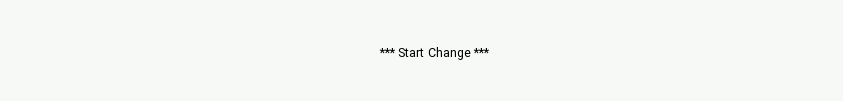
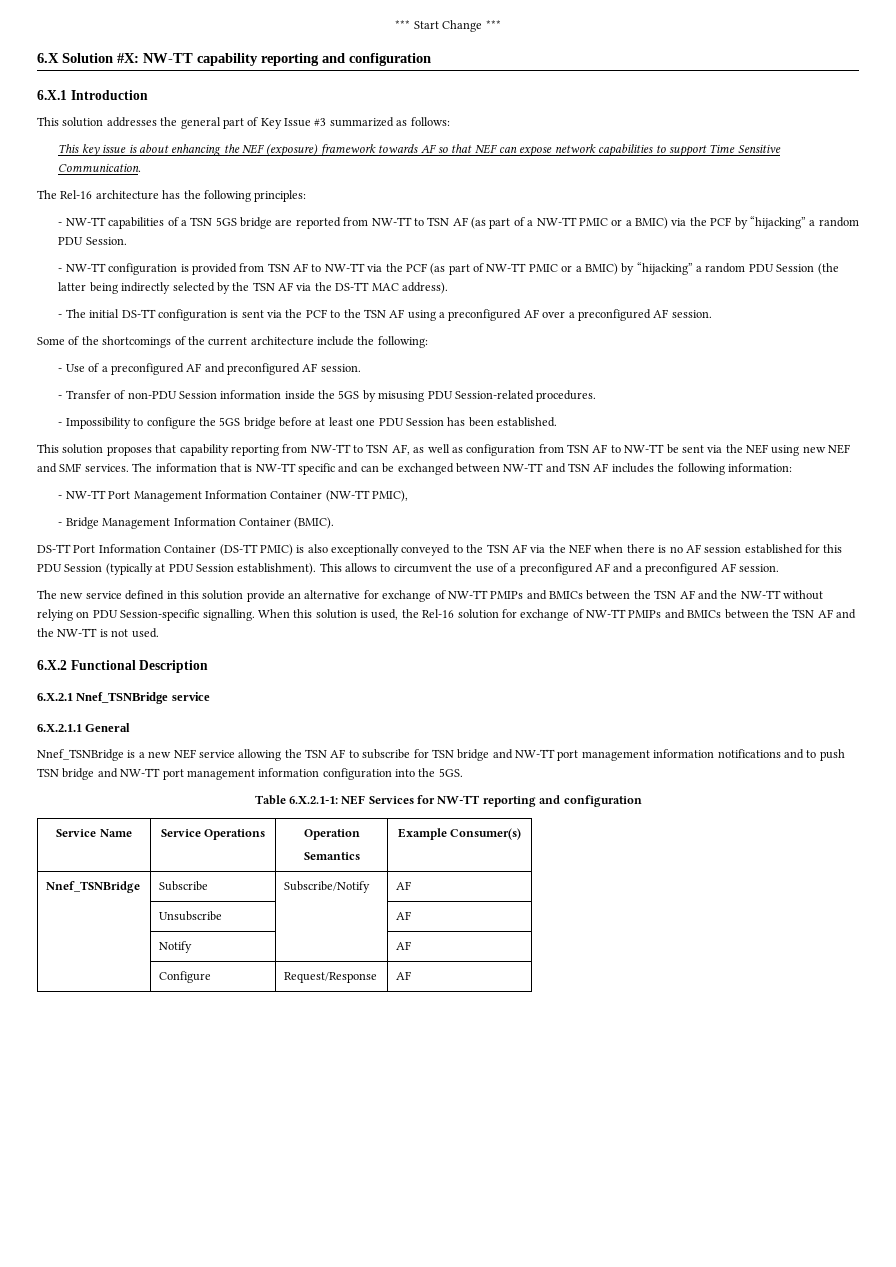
(491, 52) none -> [37,53,431,66] [37,90,148,100] [37,117,450,129] [58,144,781,157] [58,163,142,172] [37,190,307,202] [58,216,859,229] [58,237,127,245] [58,262,839,275] [58,282,448,294] [58,309,712,321] [37,336,428,348] [58,363,361,375] [58,390,597,402] [58,417,558,429] [37,444,851,456] [37,463,792,475] [58,490,409,502] [58,517,335,529] [37,544,843,556] [37,563,779,575] [37,590,823,602] [37,609,856,621] [37,628,159,638] [37,660,209,673] [37,692,210,704] [37,723,131,732] [37,749,845,761] [37,768,463,780] [254,795,642,807] [56,829,132,837] [160,829,266,840] [303,829,360,840] [303,852,360,860] [397,828,522,840] [46,881,141,893] [159,881,209,891] [284,881,371,893] [396,881,412,890] [159,911,223,921] [396,911,412,920] [159,941,193,953] [396,941,412,950] [159,971,212,983] [284,972,378,983] [396,971,412,980] // 6.X Solution #X: NW-TT capability reporting and configuration // 6.X.1 Introduction // This solution addresses the general part of Key Issue #3 summarized as follows: // This key issue is about enhancing the NEF (exposure) framework towards AF so that NEF can expose network capabilities to support Time Sensitive Communication. // The Rel-16 architecture has the following principles: // - NW-TT capabilities of a TSN 5GS bridge are reported from NW-TT to TSN AF (as part of a NW-TT PMIC or a BMIC) via the PCF by “hijacking” a random PDU Session. // - NW-TT configuration is provided from TSN AF to NW-TT via the PCF (as part of NW-TT PMIC or a BMIC) by “hijacking” a random PDU Session (the latter being indirectly selected by the TSN AF via the DS-TT MAC address). // - The initial DS-TT configuration is sent via the PCF to the TSN AF using a preconfigured AF over a preconfigured AF session. // Some of the shortcomings of the current architecture include the following: // - Use of a preconfigured AF and preconfigured AF session. // - Transfer of non-PDU Session information inside the 5GS by misusing PDU Session-related procedures. // - Impossibility to configure the 5GS bridge before at least one PDU Session has been established. // This solution proposes that capability reporting from NW-TT to TSN AF, as well as configuration from TSN AF to NW-TT be sent via the NEF using new NEF and SMF services. The information that is NW-TT specific and can be exchanged between NW-TT and TSN AF includes the following information: // - NW-TT Port Management Information Container (NW-TT PMIC), // - Bridge Management Information Container (BMIC). // DS-TT Port Information Container (DS-TT PMIC) is also exceptionally conveyed to the TSN AF via the NEF when there is no AF session established for this PDU Session (typically at PDU Session establishment). This allows to circumvent the use of a preconfigured AF and a preconfigured AF session. // The new service defined in this solution provide an alternative for exchange of NW-TT PMIPs and BMICs between the TSN AF and the NW-TT without relying on PDU Session-specific signalling. When this solution is used, the Rel-16 solution for exchange of NW-TT PMIPs and BMICs between the TSN AF and the NW-TT is not used. // 6.X.2 Functional Description // 6.X.2.1 Nnef_TSNBridge service // 6.X.2.1.1 General // Nnef_TSNBridge is a new NEF service allowing the TSN AF to subscribe for TSN bridge and NW-TT port management information notifications and to push TSN bridge and NW-TT port management information configuration into the 5GS. // Table 6.X.2.1-1: NEF Services for NW-TT reporting and configuration // Service Name | Service Operations | Operation // Semantics | Example Consumer(s) // Nnef_TSNBridge | Subscribe | Subscribe/Notify | AF // | Unsubscribe | | AF // | Notify | | AF // | Configure | Request/Response | AF

